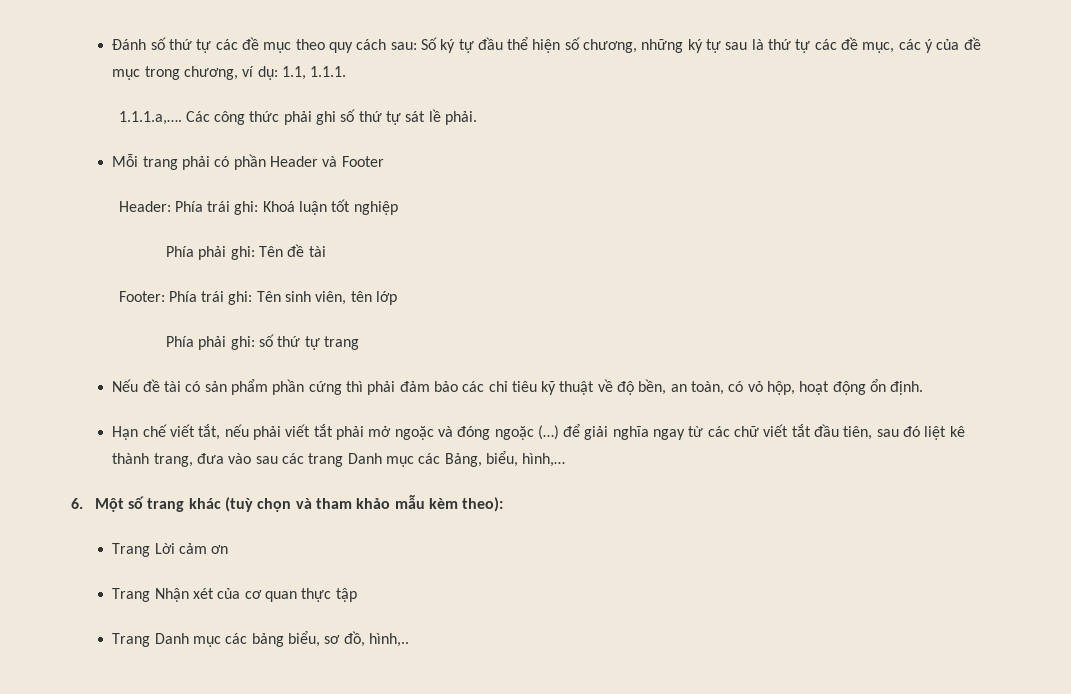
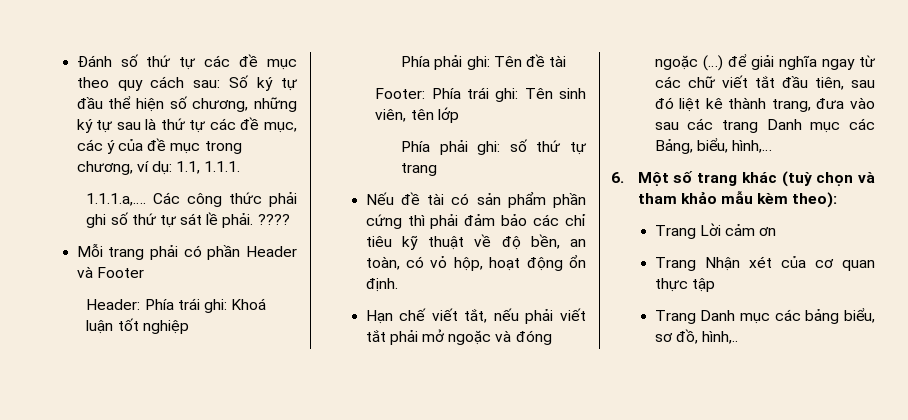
(478, 118) none -> [257,214,290,225] ????

